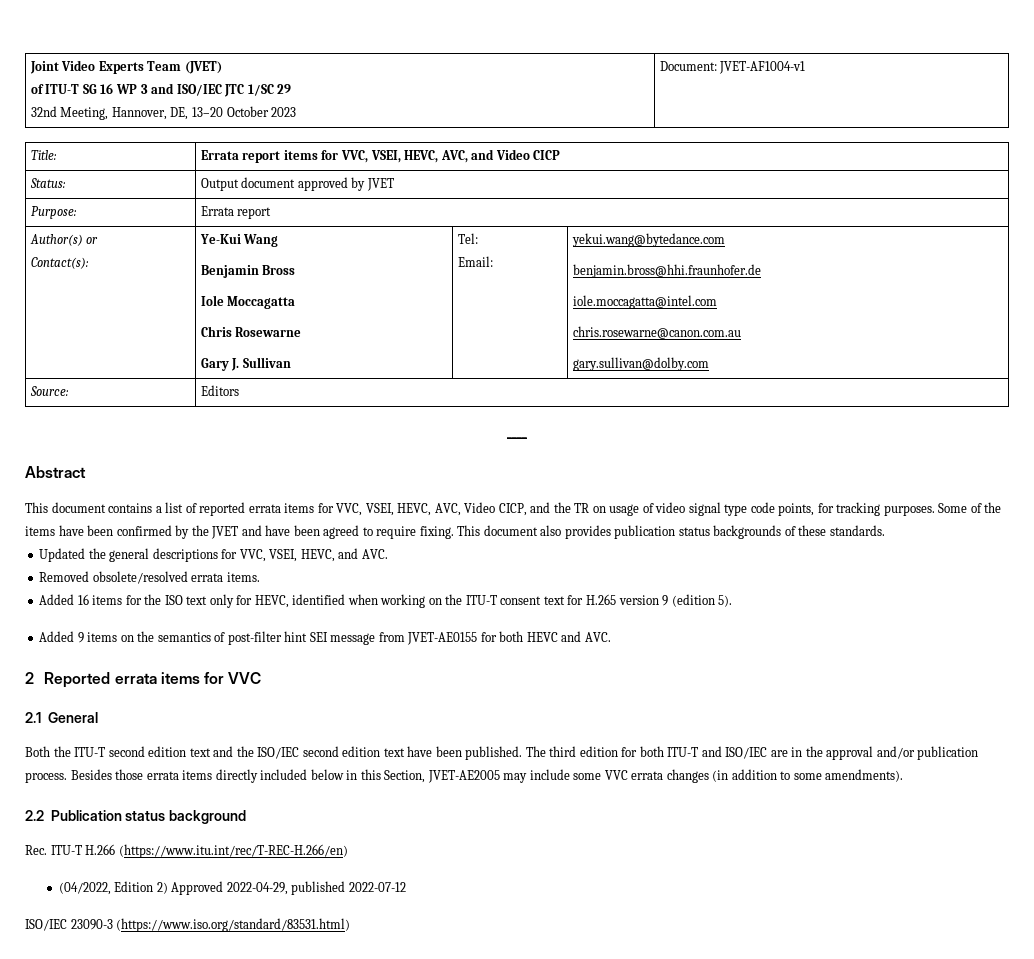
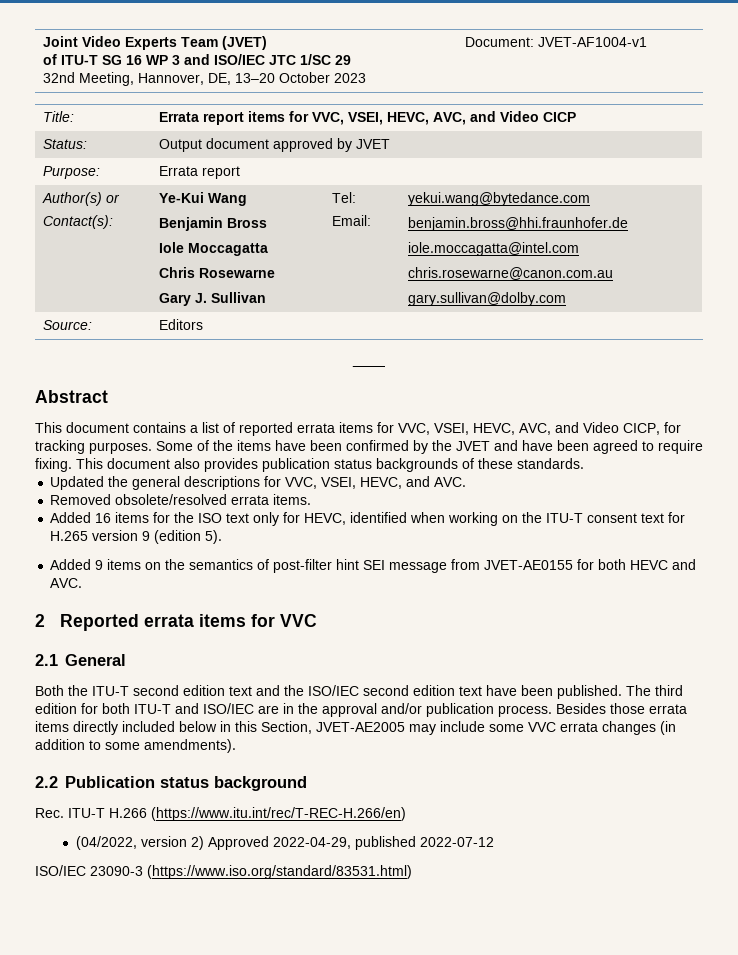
(461, 509) none -> [555,422,579,433] and
[530,502,815,516] and the TR on usage of video signal type code points, -> (660, 429) none
[114,881,154,892] Edition -> [140,836,187,847] version

